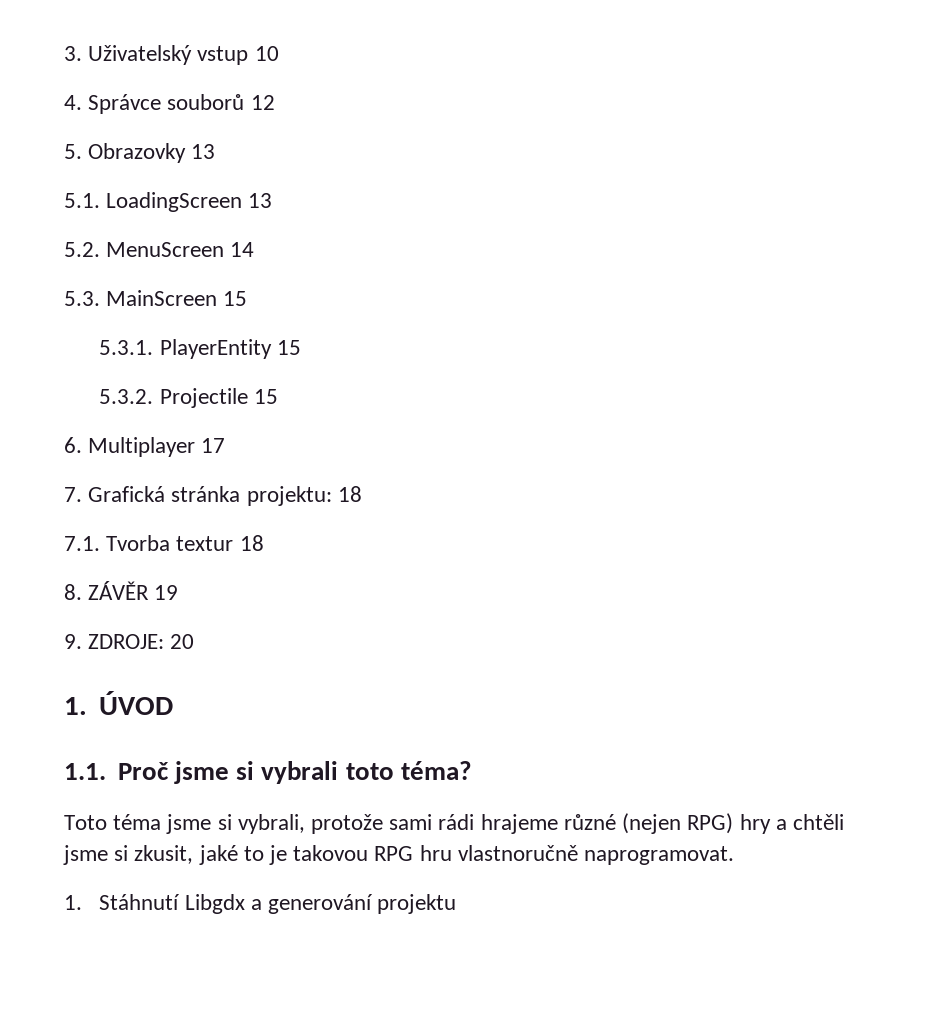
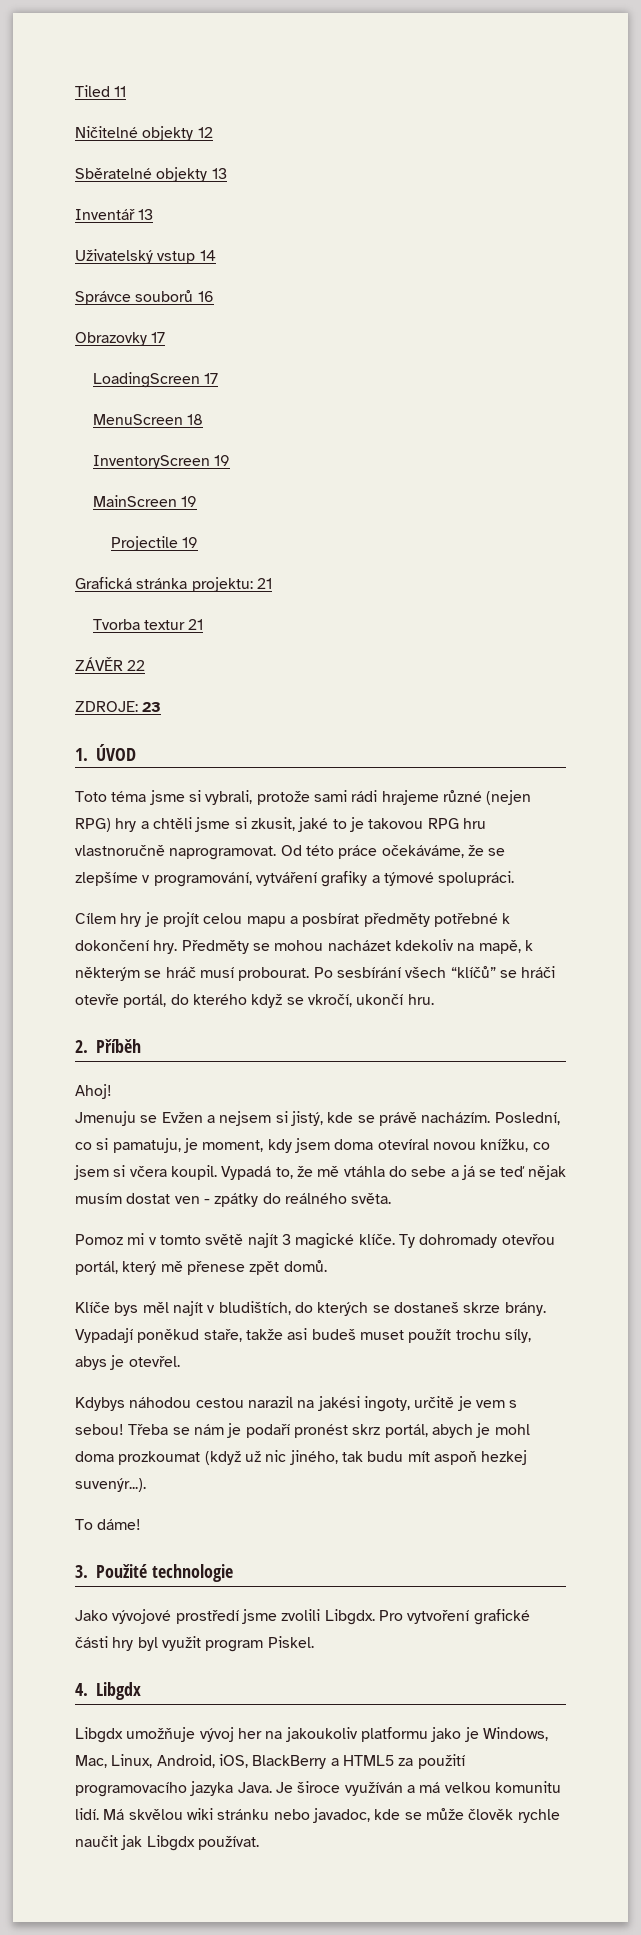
[64,45,279,65] [64,94,275,114] [64,143,216,163] [64,192,273,212] [64,242,255,257] [64,290,248,306] [99,339,301,359] [99,388,278,408] [64,437,226,457] [64,486,362,506] [64,535,264,551] [64,581,179,600] [64,634,195,649] [64,691,174,715] [64,761,472,784] 3. Uživatelský vstup 10 // 4. Správce souborů 12 // 5. Obrazovky 13 // 5.1. LoadingScreen 13 // 5.2. MenuScreen 14 // 5.3. MainScreen 15 // 5.3.1. PlayerEntity 15 // 5.3.2. Projectile 15 // 6. Multiplayer 17 // 7. Grafická stránka projektu: 18 // 7.1. Tvorba textur 18 // 8. ZÁVĚR 19 // 9. ZDROJE: 20 // 1. ÚVOD // 1.1. Proč jsme si vybrali toto téma? -> [75,85,127,97] [75,126,213,141] [75,167,227,182] [75,209,154,220] [75,249,216,264] [75,290,214,305] [75,332,166,346] [92,372,219,388] [92,414,204,425] [92,455,231,469] [92,495,198,507] [110,536,198,551] [75,577,272,592] [92,619,204,630] [75,657,146,671] [75,701,162,712] [75,744,136,761] Tiled 11 // Ničitelné objekty 12 // Sběratelné objekty 13 // Inventář 13 // Uživatelský vstup 14 // Správce souborů 16 // Obrazovky 17 // LoadingScreen 17 // MenuScreen 18 // InventoryScreen 19 // MainScreen 19 // Projectile 19 // Grafická stránka projektu: 21 // Tvorba textur 21 // ZÁVĚR 22 // ZDROJE: 23 // 1. ÚVOD
[64,894,457,914] // 1. Stáhnutí Libgdx a generování projektu -> [280,845,506,859] [75,871,515,887] [75,912,511,927] [75,939,533,954] [75,966,556,981] [75,994,434,1008] [75,1039,141,1053] [75,1084,112,1099] [75,1111,560,1126] [75,1138,550,1153] [74,1165,566,1180] [75,1193,392,1207] [75,1233,555,1249] [75,1260,327,1275] [75,1301,546,1316] [75,1328,531,1343] [75,1355,180,1370] [75,1396,518,1412] [75,1423,530,1438] [75,1450,528,1465] [75,1478,146,1492] [75,1519,142,1530] [75,1564,233,1582] [75,1609,530,1625] [75,1636,314,1652] [75,1682,141,1700] [75,1727,548,1743] [75,1754,465,1769] [75,1781,561,1797] [75,1808,560,1823] [75,1835,259,1851] Od této práce očekáváme, že se zlepšíme v programování, vytváření grafiky a týmové spolupráci. // Cílem hry je projít celou mapu a posbírat předměty potřebné k dokončení hry. Předměty se mohou nacházet kdekoliv na mapě, k některým se hráč musí probourat. Po sesbírání všech “klíčů” se hráči otevře portál, do kterého když se vkročí, ukončí hru. // 2. Příběh // Ahoj! // Jmenuju se Evžen a nejsem si jistý, kde se právě nacházím. Poslední, co si pamatuju, je moment, kdy jsem doma otevíral novou knížku, co jsem si včera koupil. Vypadá to, že mě vtáhla do sebe a já se teď nějak musím dostat ven - zpátky do reálného světa. // Pomoz mi v tomto světě najít 3 magické klíče. Ty dohromady otevřou portál, který mě přenese zpět domů. // Klíče bys měl najít v bludištích, do kterých se dostaneš skrze brány. Vypadají poněkud staře, takže asi budeš muset použít trochu síly, abys je otevřel. // Kdybys náhodou cestou narazil na jakési ingoty, určitě je vem s sebou! Třeba se nám je podaří pronést skrz portál, abych je mohl doma prozkoumat (když už nic jiného, tak budu mít aspoň hezkej suvenýr...). // To dáme! // 3. Použité technologie // Jako vývojové prostředí jsme zvolili Libgdx. Pro vytvoření grafické části hry byl využit program Piskel. // 4. Libgdx // Libgdx umožňuje vývoj her na jakoukoliv platformu jako je Windows, Mac, Linux, Android, iOS, BlackBerry a HTML5 za použití programovacího jazyka Java. Je široce využíván a má velkou komunitu lidí. Má skvělou wiki stránku nebo javadoc, kde se může člověk rychle naučit jak Libgdx používat.

